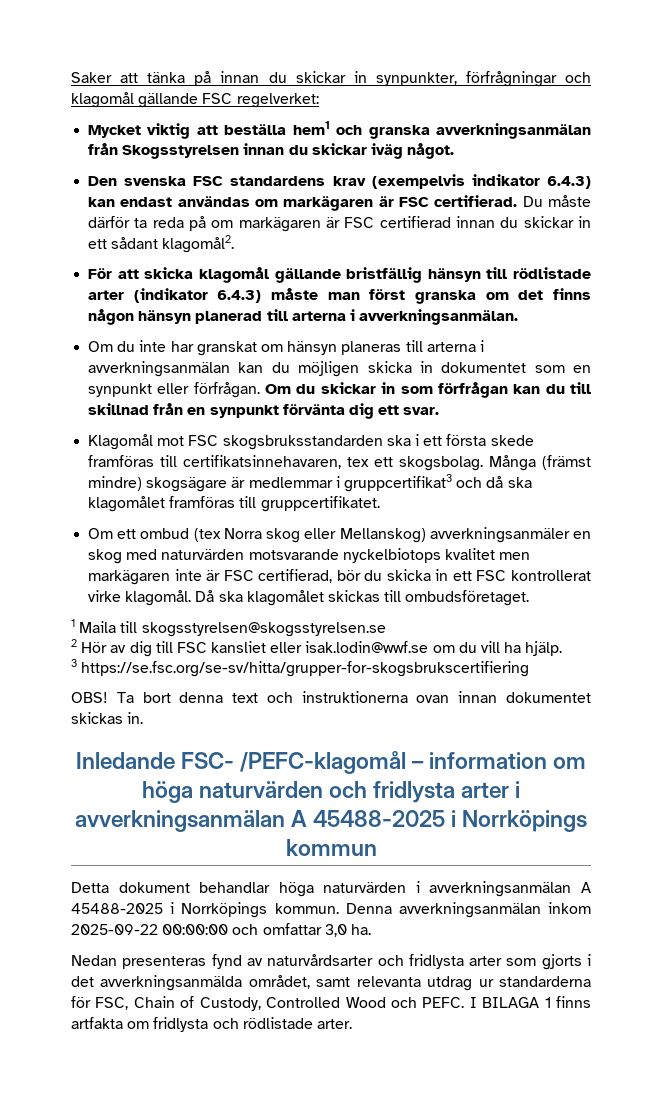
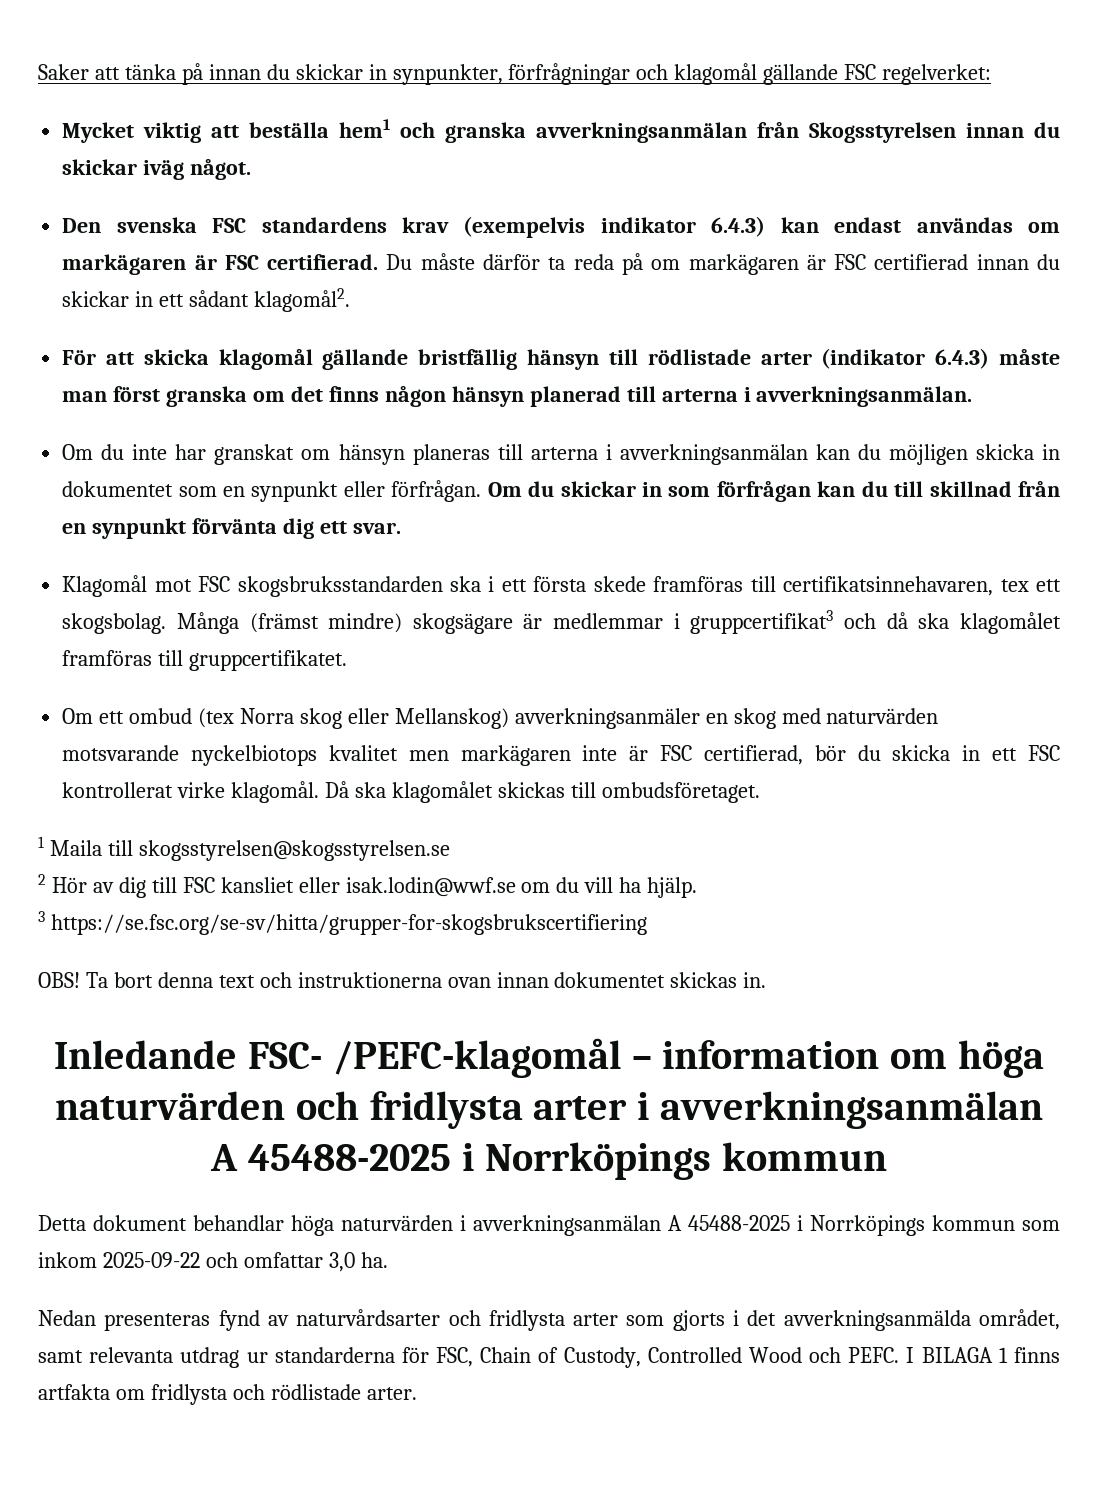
[274,902,541,918] kommun. Denna avverkningsanmälan -> [932,1215,1060,1231] kommun som
[162,924,229,935] 00:00:00 -> (200, 1260) none

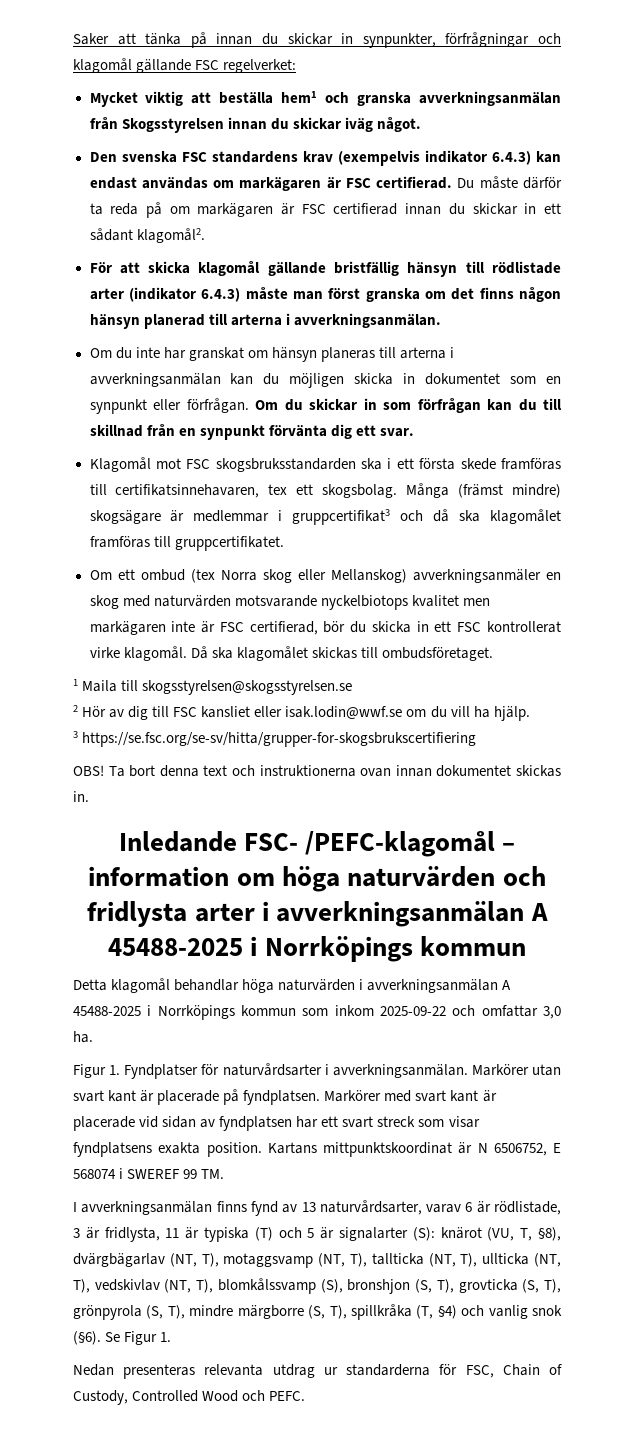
[93,1215,187,1231] dokument -> [111,978,171,993] klagomål
[38,1309,1060,1331] [38,1350,83,1363] Nedan presenteras fynd av naturvårdsarter och fridlysta arter som gjorts i det avverkningsanmälda området, samt -> [73,1063,561,1079] [73,1089,497,1105] [73,1116,480,1131] [73,1142,561,1157] [73,1168,225,1179] [73,1200,562,1216] [73,1227,562,1242] [73,1253,562,1268] [73,1278,562,1294] [73,1304,563,1320] [73,1331,172,1345] [73,1364,196,1379] Figur 1. Fyndplatser för naturvårdsarter i avverkningsanmälan. Markörer utan svart kant är placerade på fyndplatsen. Markörer med svart kant är placerade vid sidan av fyndplatsen har ett svart streck som visar fyndplatsens exakta position. Kartans mittpunktskoordinat är N 6506752, E 568074 i SWEREF 99 TM. // I avverkningsanmälan finns fynd av 13 naturvårdsarter, varav 6 är rödlistade, 3 är fridlysta, 11 är typiska (T) och 5 är signalarter (S): knärot (VU, T, §8), dvärgbägarlav (NT, T), motaggsvamp (NT, T), tallticka (NT, T), ullticka (NT, T), vedskivlav (NT, T), blomkålssvamp (S), bronshjon (S, T), grovticka (S, T), grönpyrola (S, T), mindre märgborre (S, T), spillkråka (T, §4) och vanlig snok (§6). Se Figur 1. // Nedan presenteras
[906,1347,1060,1363] [38,1384,417,1405] I BILAGA 1 finns artfakta om fridlysta och rödlistade arter. -> (306, 1396) none

